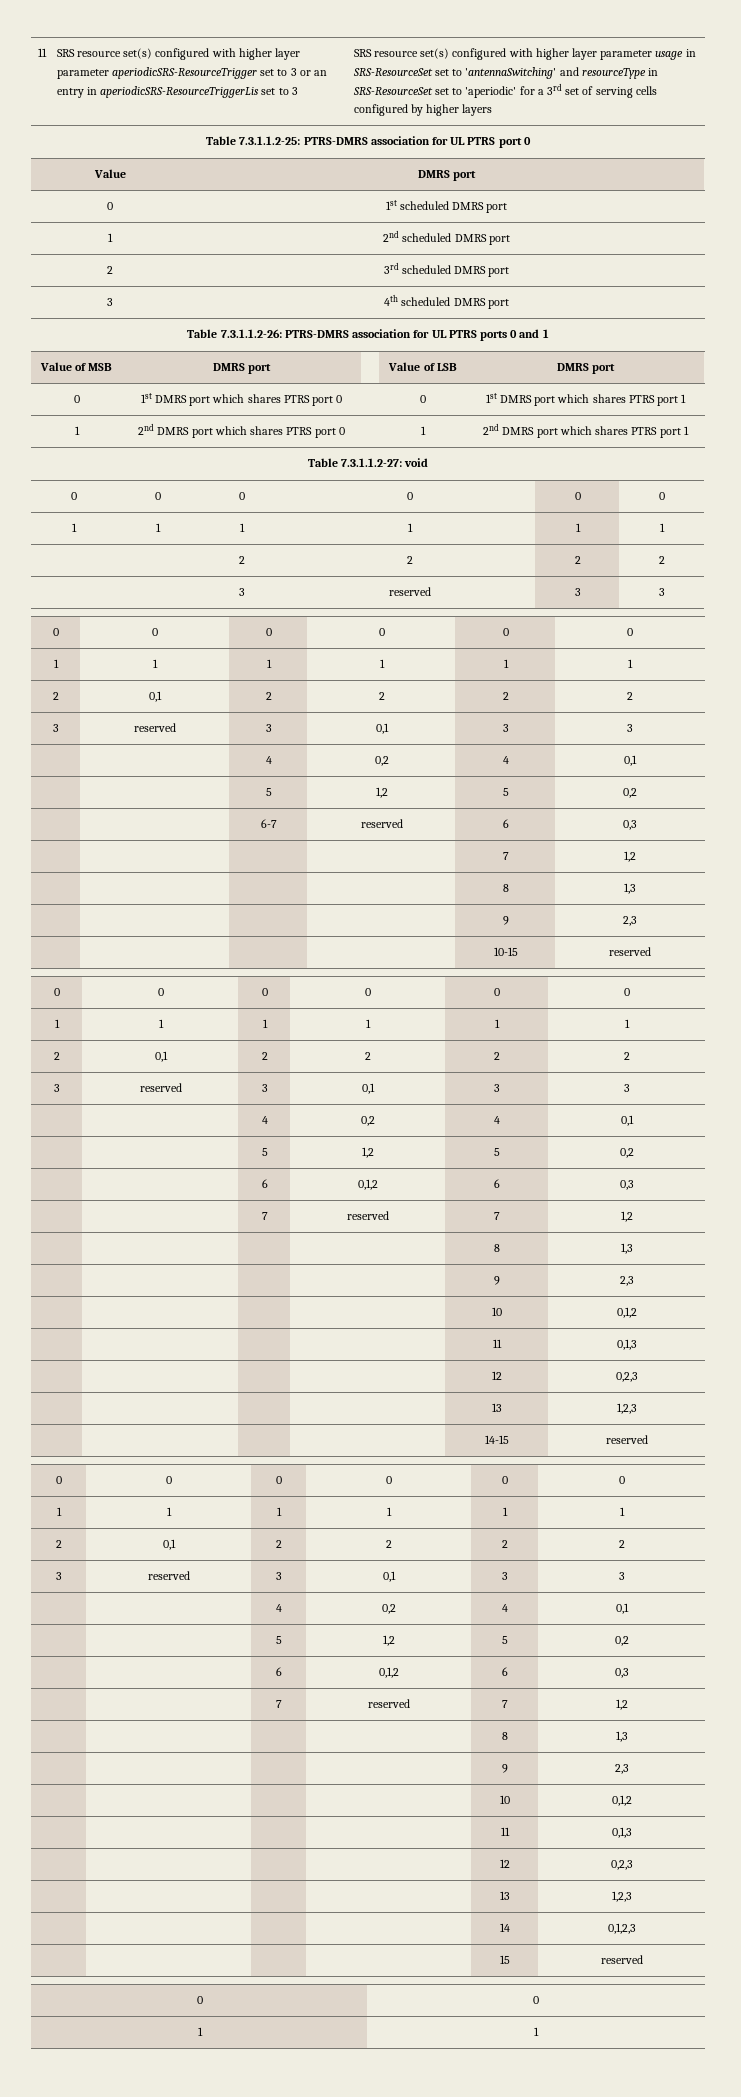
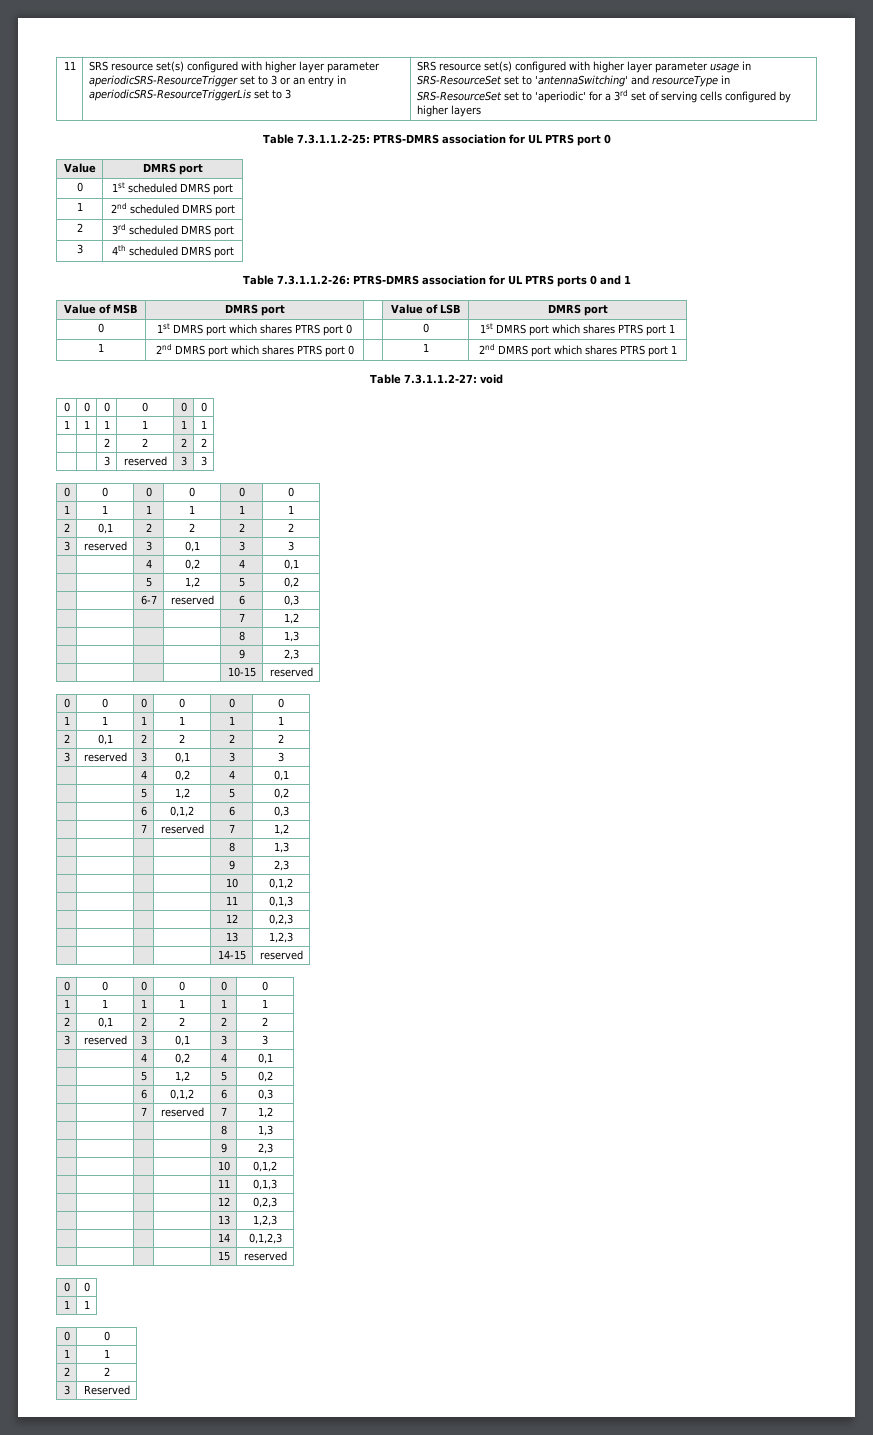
(539, 2031) none -> [63,1331,70,1341] [103,1331,110,1341] [63,1349,70,1358] [103,1349,110,1358] [63,1367,70,1376] [103,1367,110,1376] [63,1385,70,1395] [83,1385,130,1395] // 0 | 0 // 1 | 1 // 2 | 2 // 3 | Reserved

